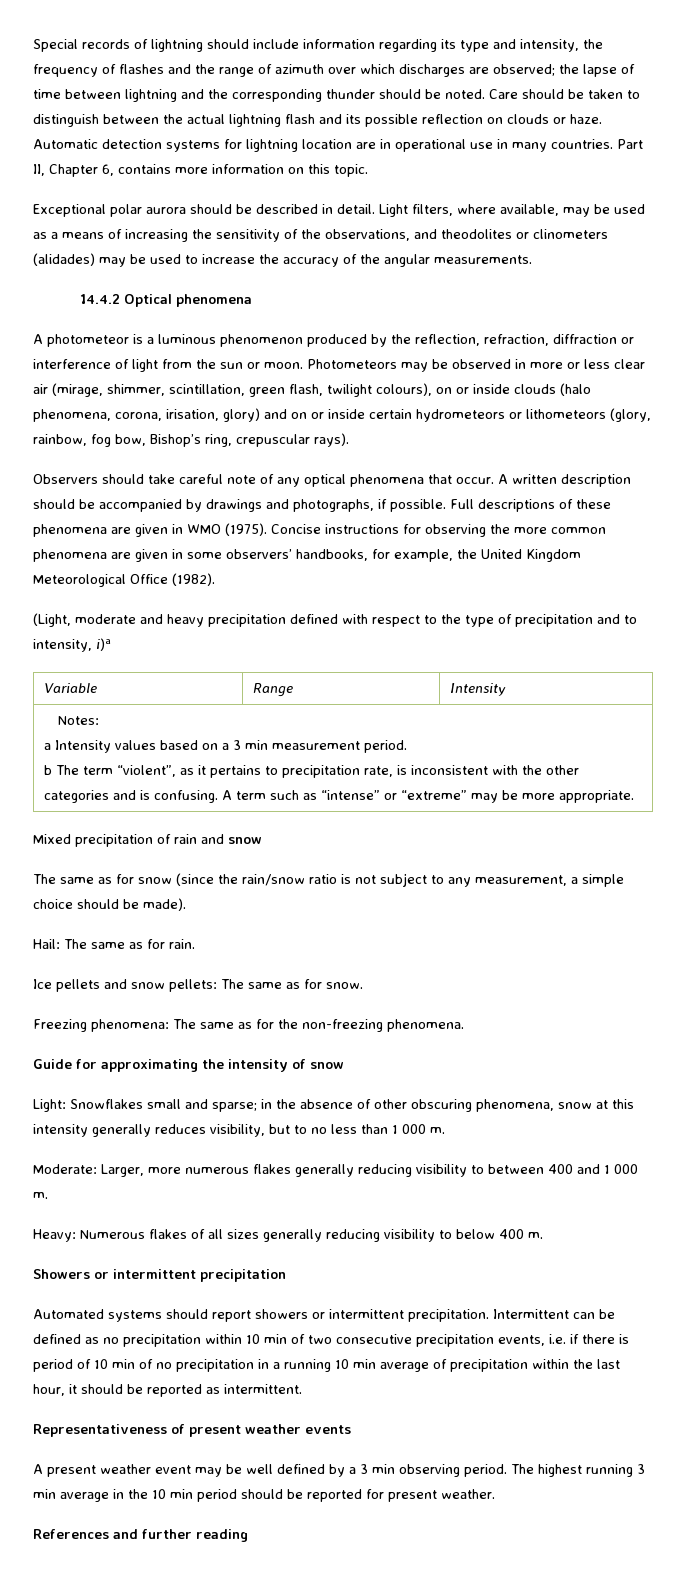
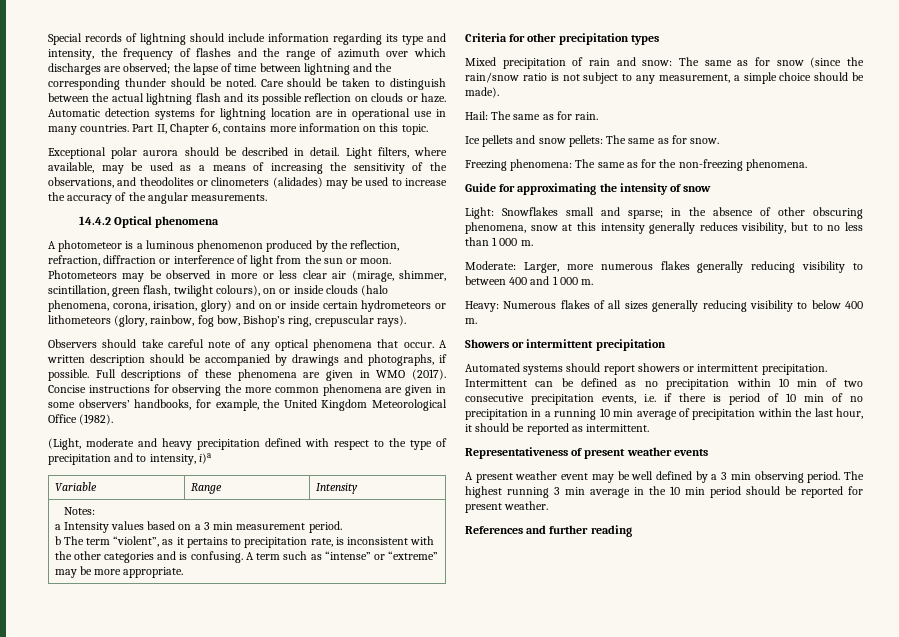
[225,523,267,536] (1975). -> [411,369,446,380] (2017).
(634, 796) none -> [465,33,659,45] // Criteria for other precipitation types
[228,837,262,844] snow // -> [642,60,673,66] snow:

